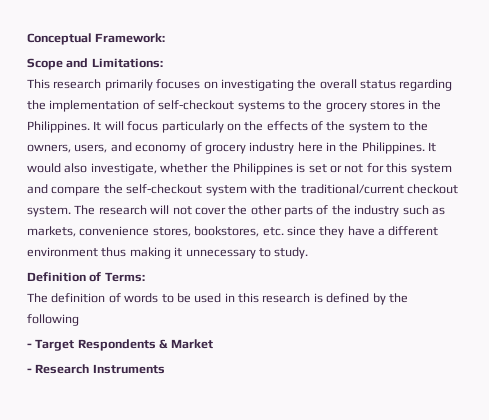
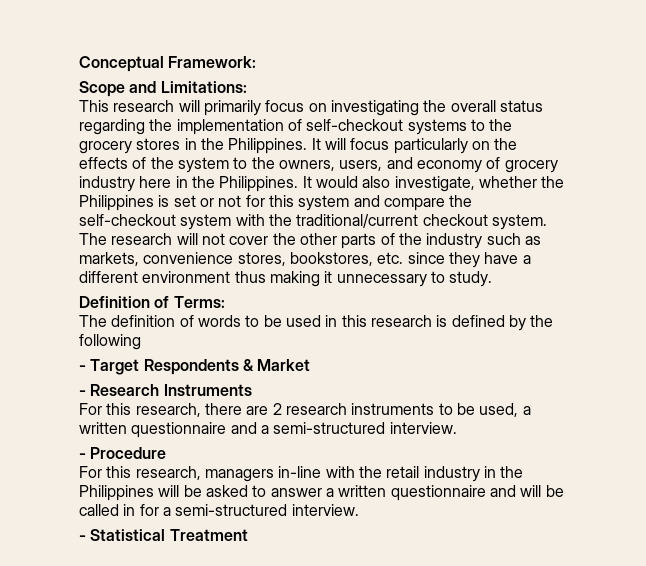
[104,79,201,91] primarily focuses -> [178,100,305,116] will primarily focus
(165, 369) none -> [79,403,531,417] [79,422,457,438] [79,447,167,459] [79,466,524,482] [79,485,564,501] [79,504,359,516] [79,529,248,541] // For this research, there are 2 research instruments to be used, a written questionnaire and a semi-structured interview. // - Procedure // For this research, managers in-line with the retail industry in the Philippines will be asked to answer a written questionnaire and will be called in for a semi-structured interview. // - Statistical Treatment

